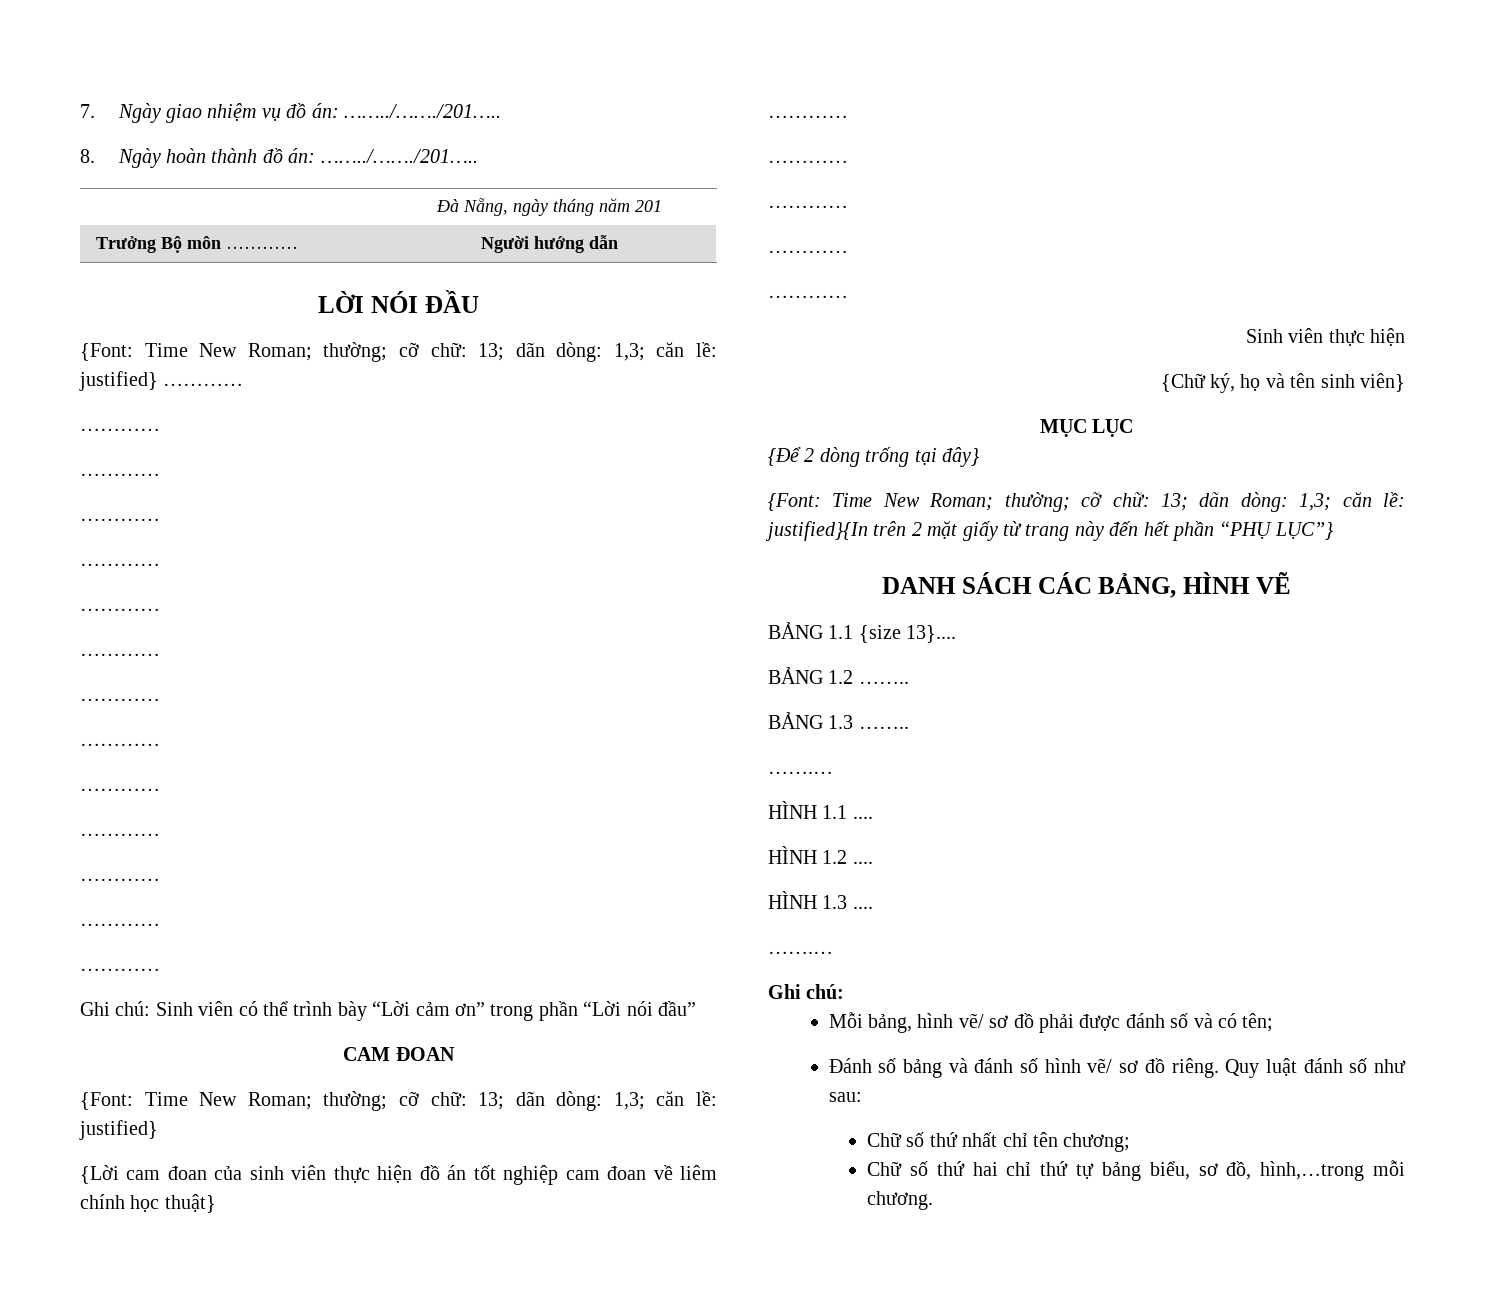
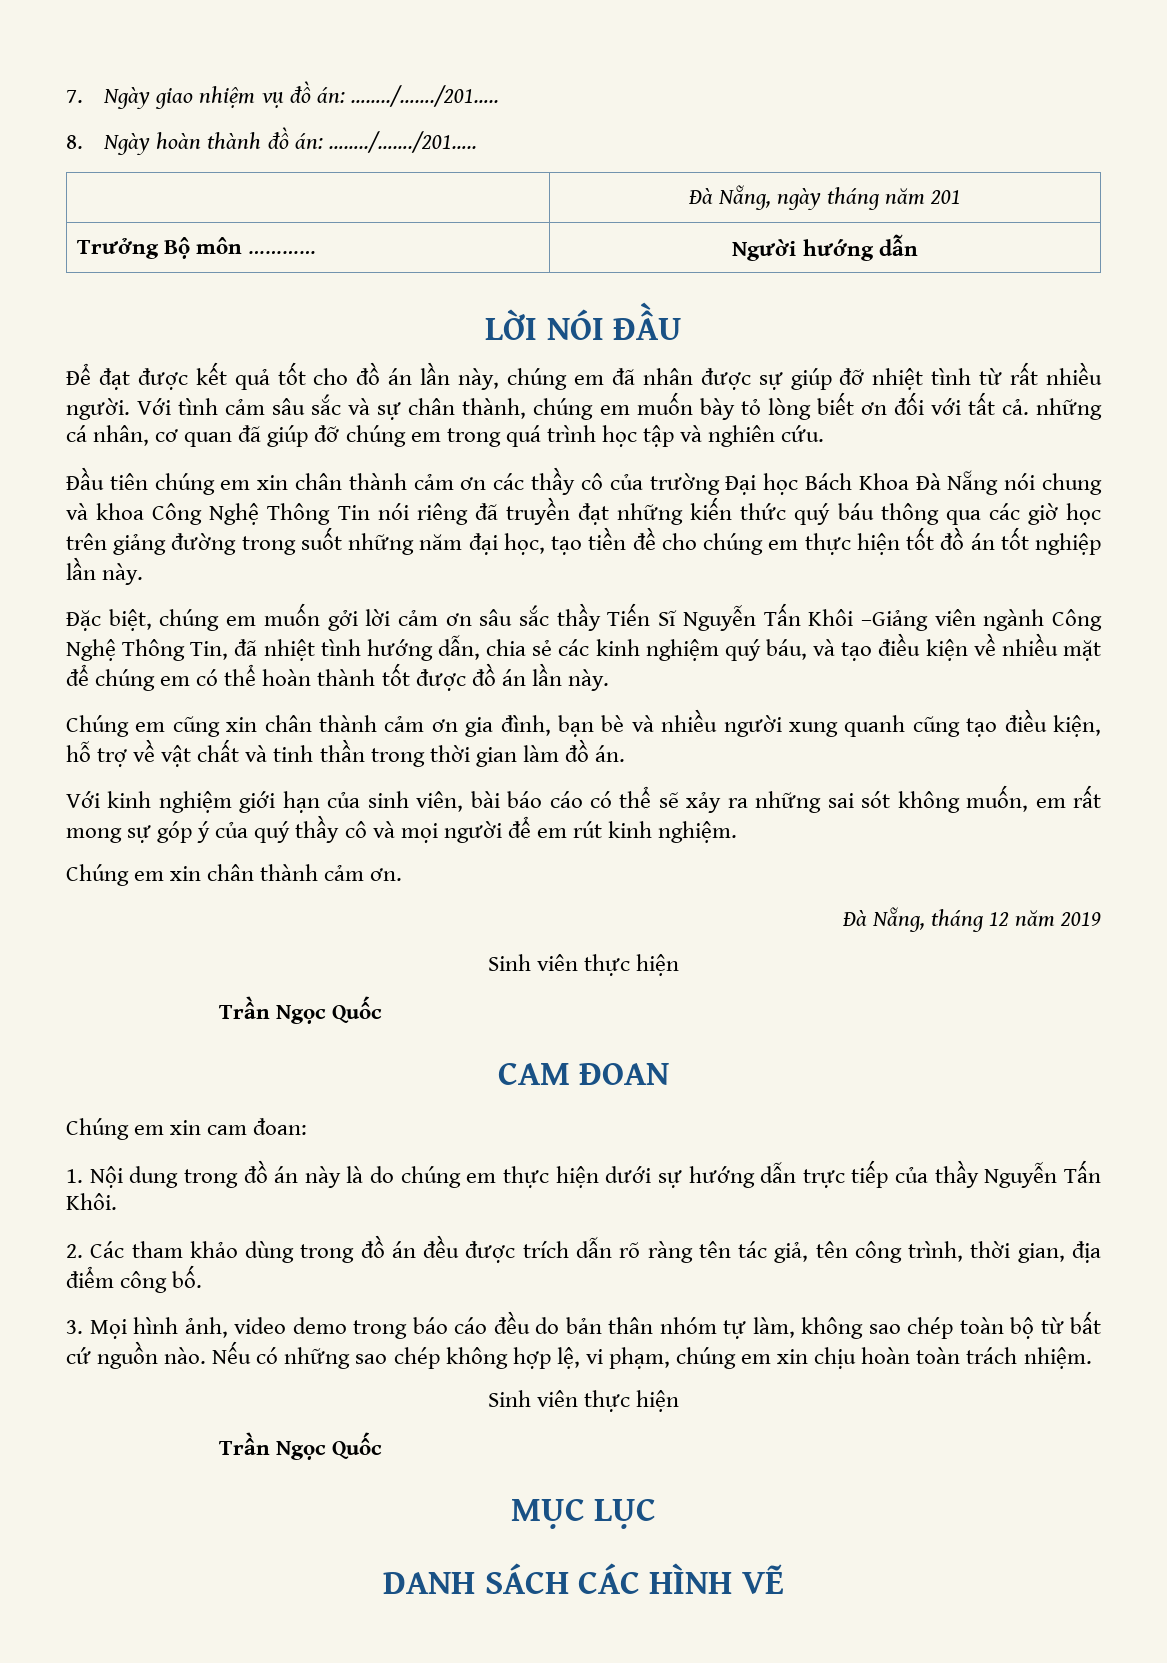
[80,342,718,362] [79,371,244,391] [80,428,160,431] [80,473,160,476] [80,518,160,521] [80,563,160,566] [80,608,160,611] [80,653,160,656] [80,698,160,701] [80,743,160,746] [80,788,160,791] [80,833,160,836] [80,878,160,881] [80,923,160,926] [80,968,160,971] [80,1001,696,1021] [343,1047,455,1061] [80,1091,718,1111] [79,1120,158,1140] [80,1165,413,1184] {Font: Time New Roman; thường; cỡ chữ: 13; dãn dòng: 1,3; căn lề: justified} ………… // ………… // ………… // ………… // ………… // ………… // ………… // ………… // ………… // ………… // ………… // ………… // ………… // ………… // Ghi chú: Sinh viên có thể trình bày “Lời cảm ơn” trong phần “Lời nói đầu” // CAM ĐOAN // {Font: Time New Roman; thường; cỡ chữ: 13; dãn dòng: 1,3; căn lề: justified} // {Lời cam đoan của sinh viên thực hiện -> [66,362,1102,390] [66,392,1102,420] [66,425,825,447] [66,467,1103,495] [66,497,1102,525] [66,527,935,555] Để đạt được kết quả tốt cho đồ án lần này, chúng em đã nhân được sự giúp đỡ nhiệt tình từ rất nhiều người. Với tình cảm sâu sắc và sự chân thành, chúng em muốn bày tỏ lòng biết ơn đối với tất cả. những cá nhân, cơ quan đã giúp đỡ chúng em trong quá trình học tập và nghiên cứu. // Đầu tiên chúng em xin chân thành cảm ơn các thầy cô của trường Đại học Bách Khoa Đà Nẵng nói chung và khoa Công Nghệ Thông Tin nói riêng đã truyền đạt những kiến thức quý báu thông qua các giờ học trên giảng đường trong suốt những năm đại học, tạo tiền đề cho chúng em thực hiện tốt
[565,1165,717,1180] [80,1194,216,1213] [768,115,848,118] [768,160,848,163] [768,205,848,208] [768,250,848,253] [768,295,848,298] [1245,328,1405,346] [1160,373,1405,393] [1039,419,1134,437] [768,447,979,467] [768,492,1405,512] [765,521,1333,541] cam đoan về liêm chính học thuật} // ………… // ………… // ………… // ………… // ………… // Sinh viên thực hiện // {Chữ ký, họ và tên sinh viên} // MỤC LỤC // {Để 2 dòng trống tại đây} // {Font: Time New Roman; thường; cỡ chữ: 13; dãn dòng: 1,3; căn lề: justified}{In trên 2 mặt giấy từ trang này đến hết phần “PHỤ LỤC”} -> [66,557,144,585] [66,603,1103,631] [66,633,1101,661] [66,663,609,691] [66,709,1101,737] [66,739,625,767] [66,785,1102,813] [66,815,738,843] [66,864,403,886] [841,907,1102,932] [487,954,680,976] [219,996,383,1024] [497,1062,670,1085] [66,1118,308,1140] [66,1160,1101,1188] [66,1193,117,1210] [66,1235,1101,1263] [66,1265,203,1293] [66,1311,1101,1339] [66,1341,1092,1369] [487,1390,680,1412] [219,1432,383,1460] [510,1498,657,1529] lần này. // Đặc biệt, chúng em muốn gởi lời cảm ơn sâu sắc thầy Tiến Sĩ Nguyễn Tấn Khôi –Giảng viên ngành Công Nghệ Thông Tin, đã nhiệt tình hướng dẫn, chia sẻ các kinh nghiệm quý báu, và tạo điều kiện về nhiều mặt để chúng em có thể hoàn thành tốt được đồ án lần này. // Chúng em cũng xin chân thành cảm ơn gia đình, bạn bè và nhiều người xung quanh cũng tạo điều kiện, hỗ trợ về vật chất và tinh thần trong thời gian làm đồ án. // Với kinh nghiệm giới hạn của sinh viên, bài báo cáo có thể sẽ xảy ra những sai sót không muốn, em rất mong sự góp ý của quý thầy cô và mọi người để em rút kinh nghiệm. // Chúng em xin chân thành cảm ơn. // Đà Nẵng, tháng 12 năm 2019 // Sinh viên thực hiện // Trần Ngọc Quốc // CAM ĐOAN // Chúng em xin cam đoan: // 1. Nội dung trong đồ án này là do chúng em thực hiện dưới sự hướng dẫn trực tiếp của thầy Nguyễn Tấn Khôi. // 2. Các tham khảo dùng trong đồ án đều được trích dẫn rõ ràng tên tác giả, tên công trình, thời gian, địa điểm công bố. // 3. Mọi hình ảnh, video demo trong báo cáo đều do bản thân nhóm tự làm, không sao chép toàn bộ từ bất cứ nguồn nào. Nếu có những sao chép không hợp lệ, vi phạm, chúng em xin chịu hoàn toàn trách nhiệm. // Sinh viên thực hiện // Trần Ngọc Quốc // MỤC LỤC
[1098,573,1177,598] BẢNG, -> (640, 1578) none
[768,622,957,643] [768,667,909,684] [768,712,909,729] [768,771,833,774] [768,801,873,819] [768,846,873,864] [768,891,873,909] [768,951,833,954] [768,984,845,999] [828,1012,1274,1033] [828,1058,1407,1078] [828,1092,862,1102] [867,1132,1131,1152] [867,1160,1405,1181] [867,1191,934,1210] // BẢNG 1.1 {size 13}.... // BẢNG 1.2 …….. // BẢNG 1.3 …….. // …….… // HÌNH 1.1 .... // HÌNH 1.2 .... // HÌNH 1.3 .... // …….… // Ghi chú: // Mỗi bảng, hình vẽ/ sơ đồ phải được đánh số và có tên; // Đánh số bảng và đánh số hình vẽ/ sơ đồ riêng. Quy luật đánh số như sau: // Chữ số thứ nhất chỉ tên chương; // Chữ số thứ hai chỉ thứ tự bảng biểu, sơ đồ, hình,…trong mỗi chương. -> (784, 1579) none

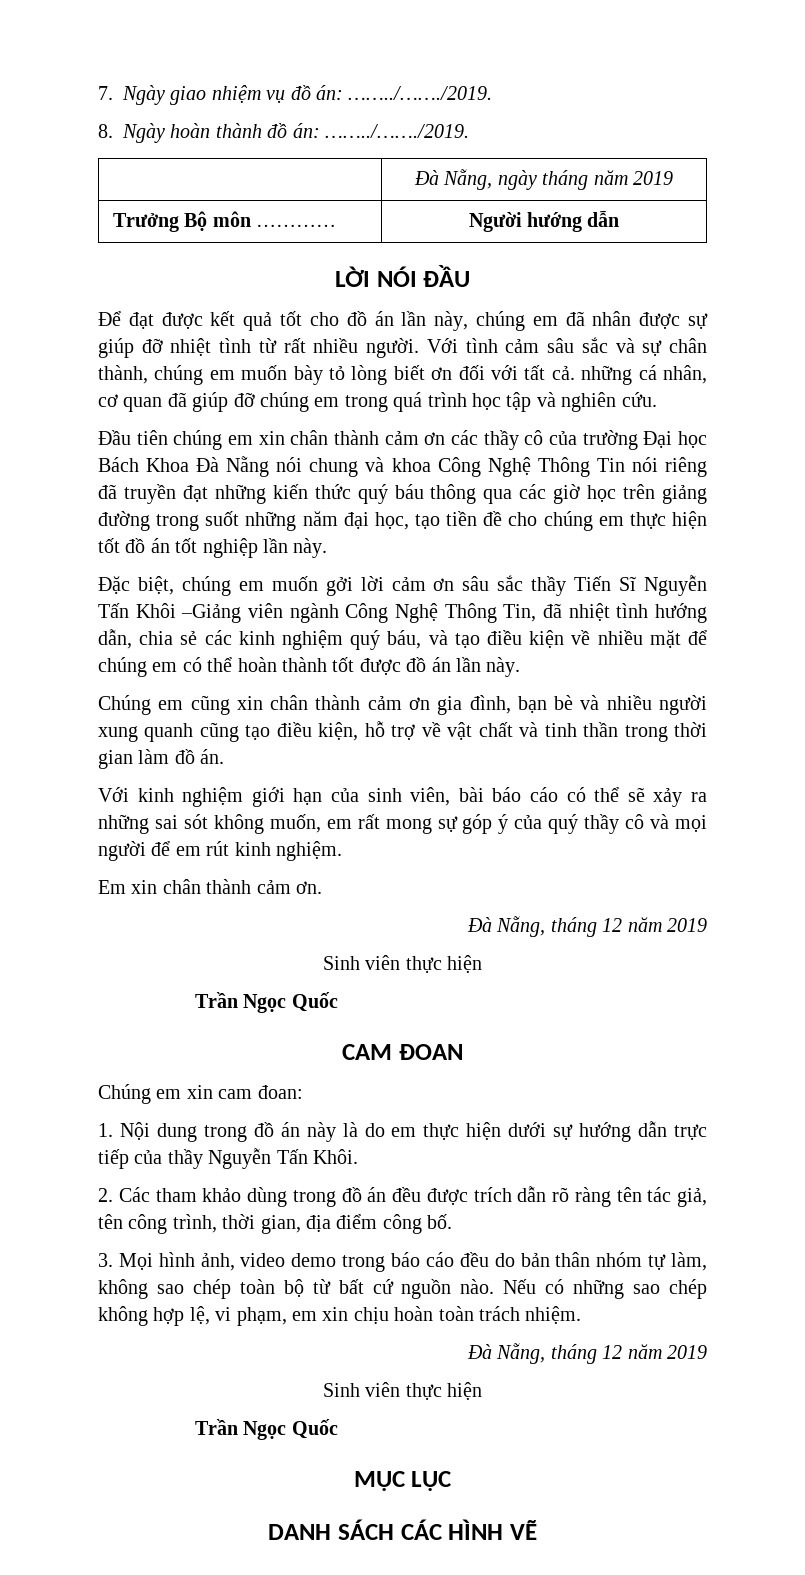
[350,85,499,107] ……../……./201….. -> [348,86,493,100] ……../……./2019.
[328,131,477,153] ……../……./201….. -> [325,124,469,138] ……../……./2019.
[930,190,962,204] 201 -> [633,171,674,185] 2019
[66,864,165,886] Chúng em -> [98,880,126,894] Em
[400,1166,461,1188] chúng -> (385, 1130) none
[675,1347,736,1369] chúng -> (287, 1316) none
(1092, 1358) none -> [467,1343,707,1364] // Đà Nẵng, tháng 12 năm 2019

